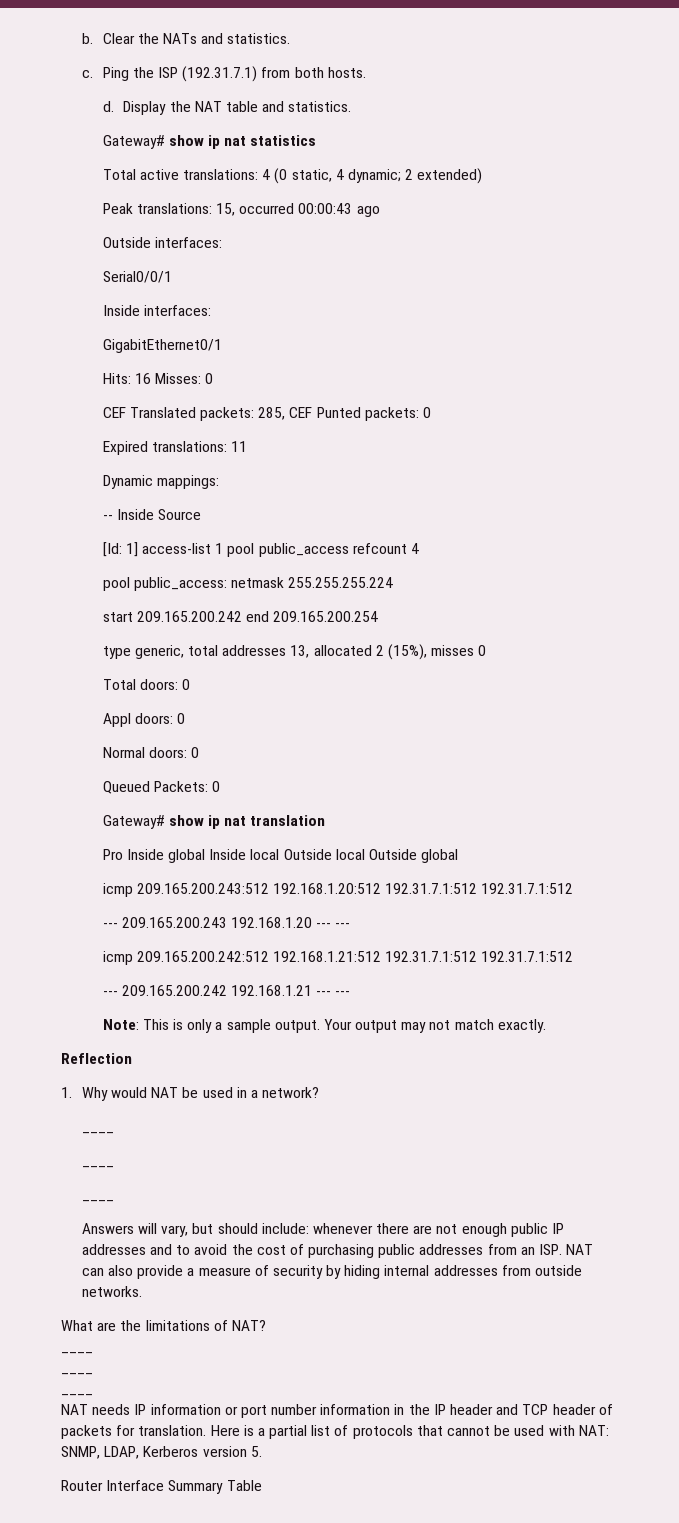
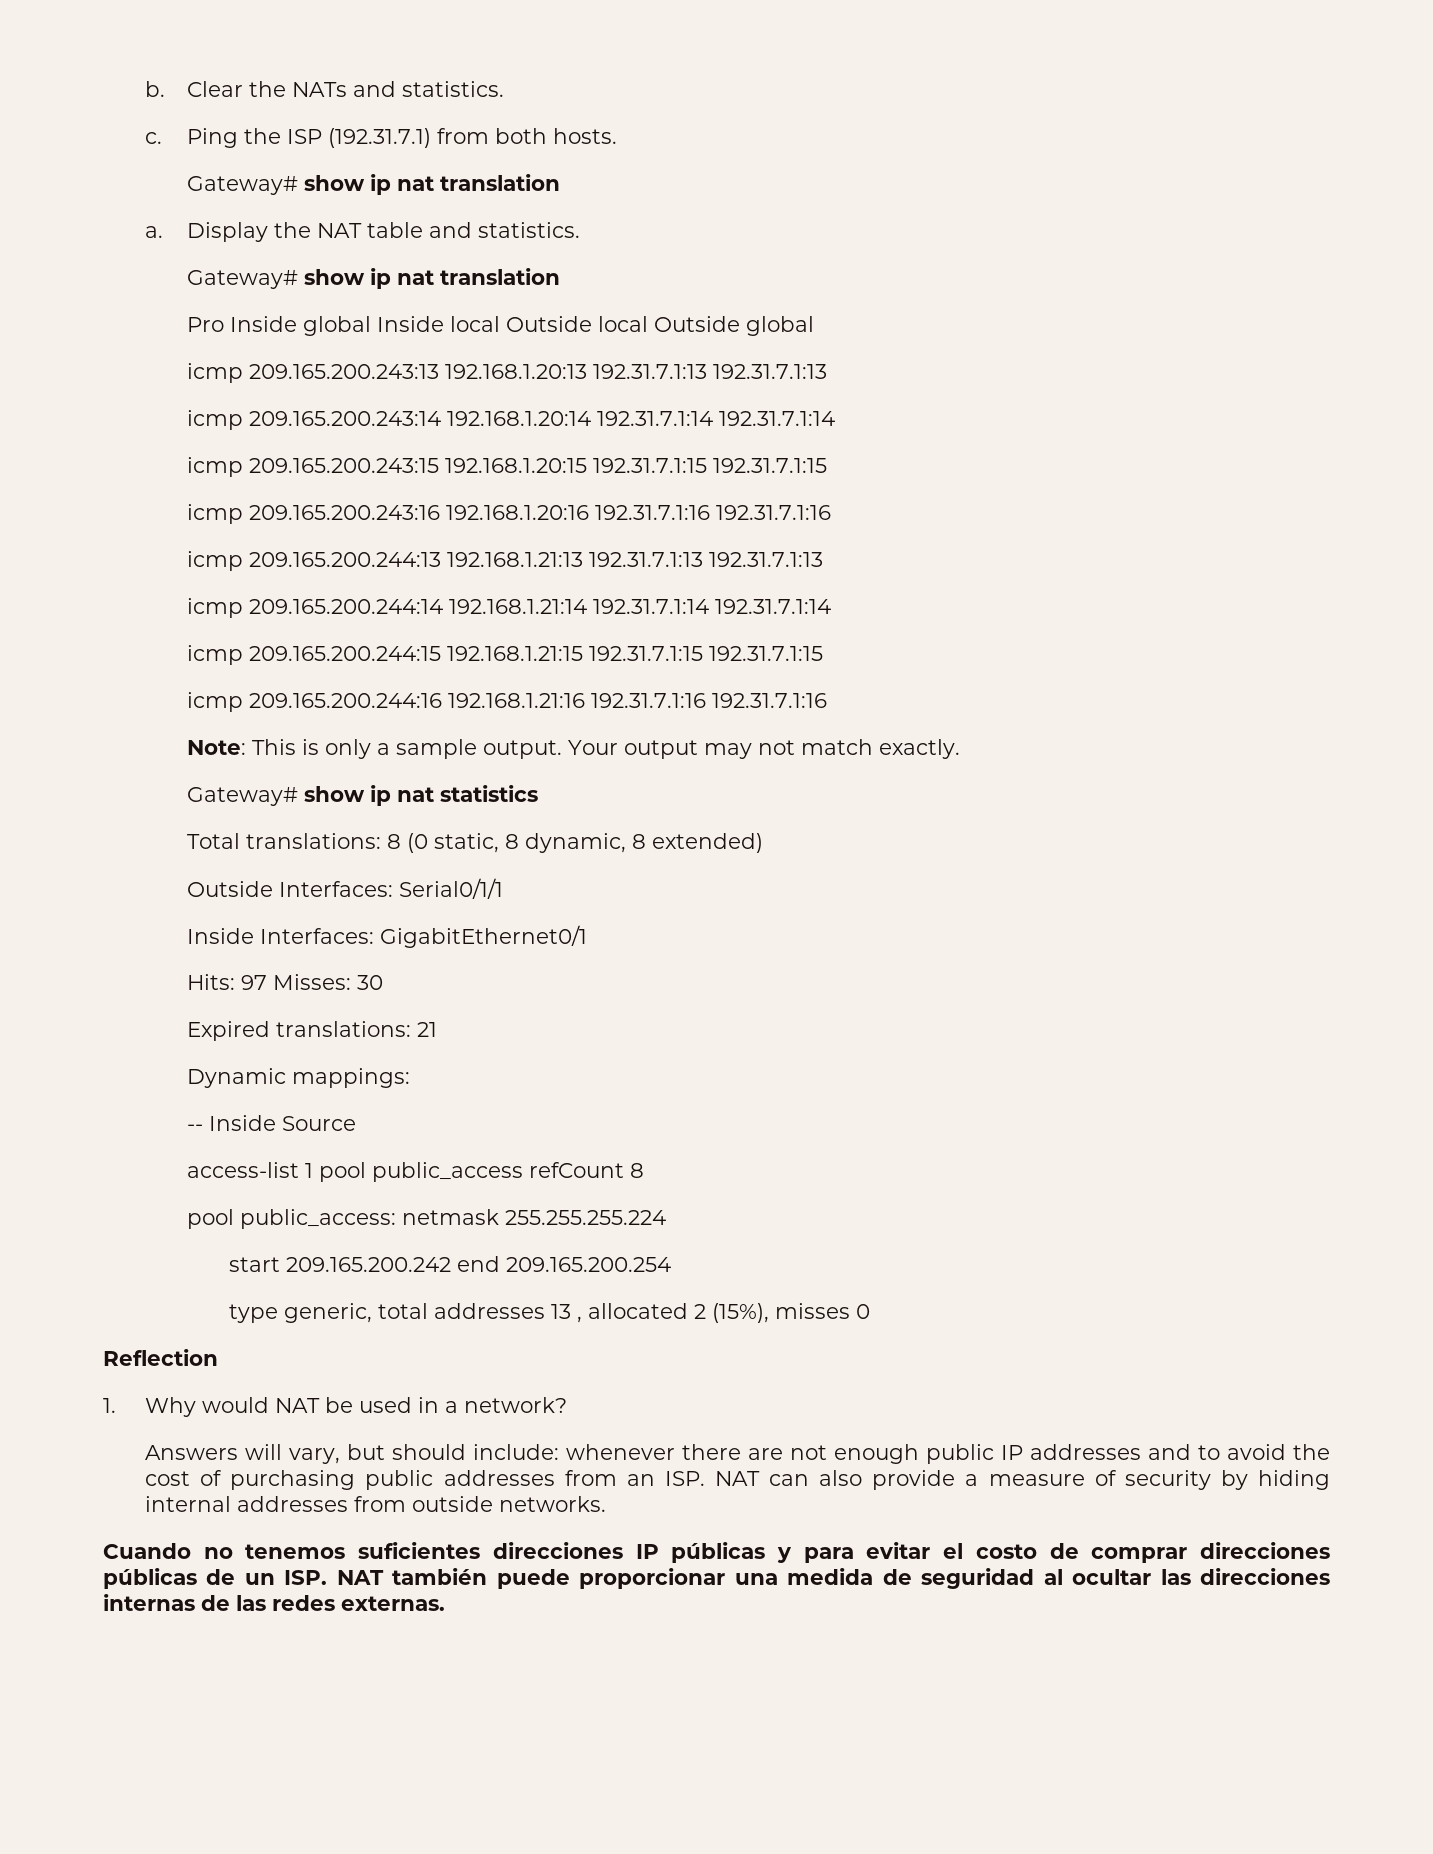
[102,101,114,112] d. -> [187,174,561,195] [145,226,164,238] Gateway# show ip nat translation // a.
[102,135,317,149] [102,168,483,184] [102,203,380,217] [102,237,222,248] [102,271,172,283] [102,305,211,316] [102,339,222,353] [102,373,214,384] [102,407,431,421] [102,441,247,455] [102,475,219,489] [102,509,201,520] [102,542,419,557] [102,577,394,591] [102,611,379,622] [102,644,487,660] [102,679,190,690] [102,713,185,727] [102,747,199,758] [102,781,220,794] // Gateway# show ip nat statistics // Total active translations: 4 (0 static, 4 dynamic; 2 extended) // Peak translations: 15, occurred 00:00:43 ago // Outside interfaces: // Serial0/0/1 // Inside interfaces: // GigabitEthernet0/1 // Hits: 16 Misses: 0 // CEF Translated packets: 285, CEF Punted packets: 0 // Expired translations: 11 // Dynamic mappings: // -- Inside Source // [Id: 1] access-list 1 pool public_access refcount 4 // pool public_access: netmask 255.255.255.224 // start 209.165.200.242 end 209.165.200.254 // type generic, total addresses 13, allocated 2 (15%), misses 0 // Total doors: 0 // Appl doors: 0 // Normal doors: 0 // Queued Packets: 0 -> (581, 230) none
[136,883,574,894] [102,917,351,928] [102,951,574,965] [102,985,351,996] 209.165.200.243:512 192.168.1.20:512 192.31.7.1:512 192.31.7.1:512 // --- 209.165.200.243 192.168.1.20 --- --- // icmp 209.165.200.242:512 192.168.1.21:512 192.31.7.1:512 192.31.7.1:512 // --- 209.165.200.242 192.168.1.21 --- --- -> [249,364,828,379] [187,410,836,430] [187,457,828,477] [187,504,832,524] [187,551,824,571] [187,598,832,618] [187,645,824,665] [187,692,828,712] 209.165.200.243:13 192.168.1.20:13 192.31.7.1:13 192.31.7.1:13 // icmp 209.165.200.243:14 192.168.1.20:14 192.31.7.1:14 192.31.7.1:14 // icmp 209.165.200.243:15 192.168.1.20:15 192.31.7.1:15 192.31.7.1:15 // icmp 209.165.200.243:16 192.168.1.20:16 192.31.7.1:16 192.31.7.1:16 // icmp 209.165.200.244:13 192.168.1.21:13 192.31.7.1:13 192.31.7.1:13 // icmp 209.165.200.244:14 192.168.1.21:14 192.31.7.1:14 192.31.7.1:14 // icmp 209.165.200.244:15 192.168.1.21:15 192.31.7.1:15 192.31.7.1:15 // icmp 209.165.200.244:16 192.168.1.21:16 192.31.7.1:16 192.31.7.1:16
(546, 1026) none -> [187,785,539,806] [187,833,764,853] [187,878,504,899] [187,925,588,948] [187,974,384,990] [187,1021,438,1041] [187,1068,411,1088] [187,1115,357,1131] [187,1162,645,1182] [187,1209,667,1229] [229,1256,672,1272] [229,1303,871,1323] // Gateway# show ip nat statistics // Total translations: 8 (0 static, 8 dynamic, 8 extended) // Outside Interfaces: Serial0/1/1 // Inside Interfaces: GigabitEthernet0/1 // Hits: 97 Misses: 30 // Expired translations: 21 // Dynamic mappings: // -- Inside Source // access-list 1 pool public_access refCount 8 // pool public_access: netmask 255.255.255.224 // start 209.165.200.242 end 209.165.200.254 // type generic, total addresses 13 , allocated 2 (15%), misses 0
[81,1132,114,1134] [81,1166,114,1168] [81,1200,114,1202] // ____ // ____ // ____ -> (568, 1405) none
[61,1320,266,1331] [61,1352,93,1354] [61,1373,93,1375] [61,1394,93,1396] [61,1404,613,1418] [61,1425,609,1439] [61,1446,262,1459] [61,1480,262,1494] What are the limitations of NAT? // ____ // ____ // ____ // NAT needs IP information or port number information in the IP header and TCP header of packets for translation. Here is a partial list of protocols that cannot be used with NAT: SNMP, LDAP, Kerberos version 5. // Router Interface Summary Table -> [103,1542,1330,1563] [103,1568,1331,1589] [103,1594,445,1611] Cuando no tenemos suficientes direcciones IP públicas y para evitar el costo de comprar direcciones públicas de un ISP. NAT también puede proporcionar una medida de seguridad al ocultar las direcciones internas de las redes externas.

